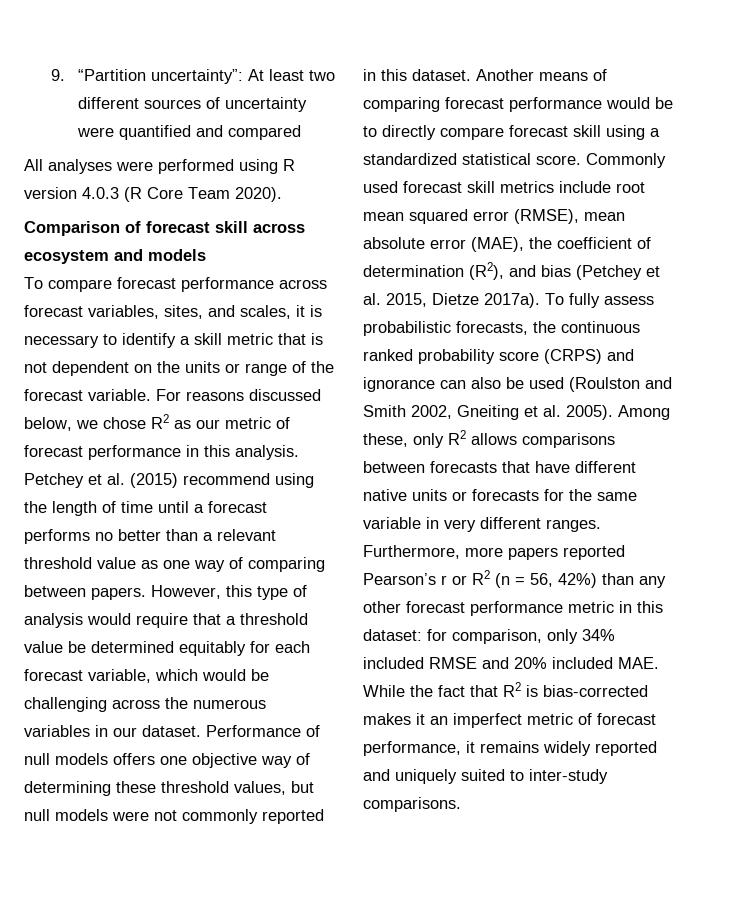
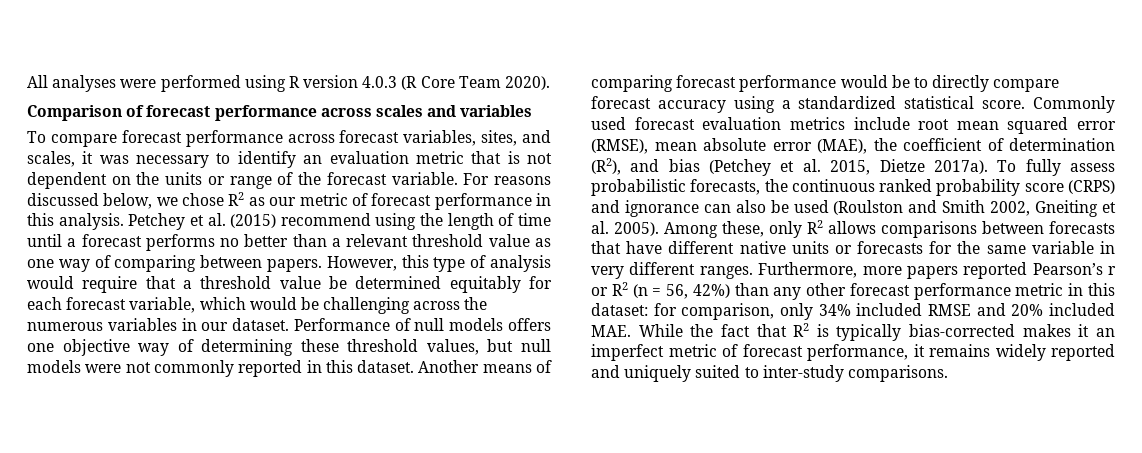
[51,69,336,84] [78,97,308,112] [77,125,302,140] 9. “Partition uncertainty”: At least two different sources of uncertainty were quantified and compared // -> (27, 81) none
[215,221,305,233] [24,249,206,264] skill across ecosystem and models -> [214,105,533,121] performance across scales and variables
[310,305,322,317] is -> [99,155,129,164] was
[180,333,222,345] a skill -> [303,151,409,164] an evaluation
[573,125,601,137] skill -> [657,100,726,113] accuracy
[467,181,495,193] skill -> [702,117,782,130] evaluation
(538, 691) none -> [836,324,902,341] typically

